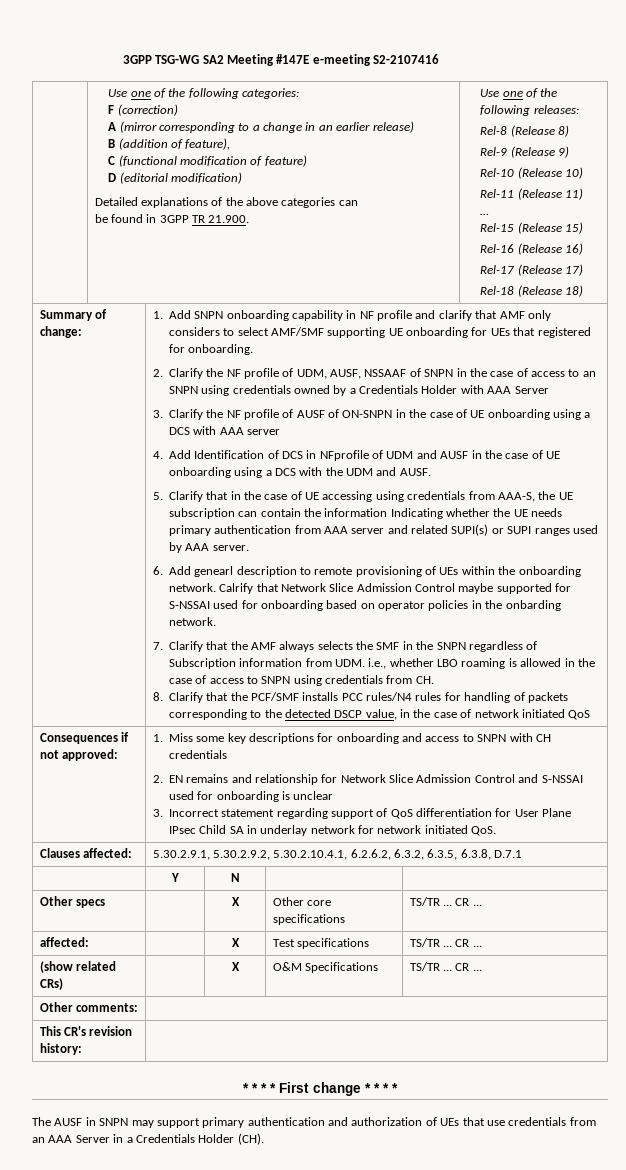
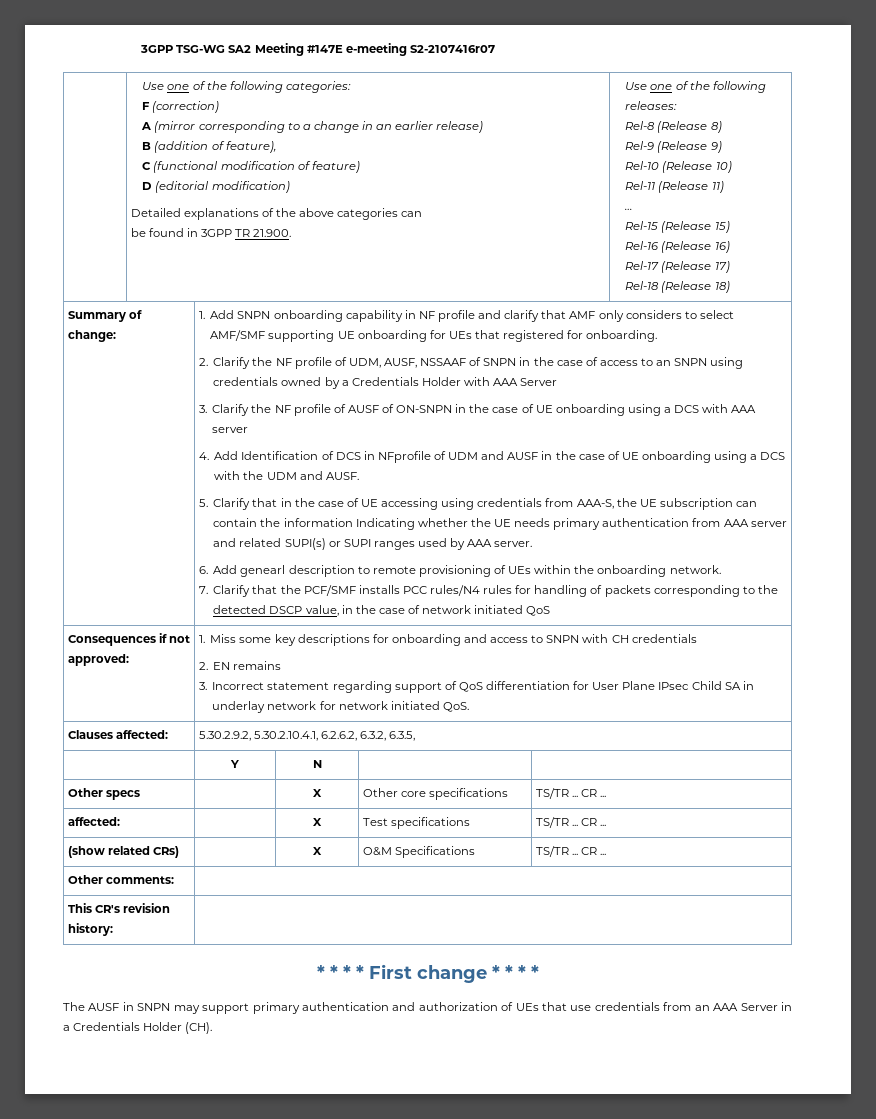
[373,54,440,64] S2-2107416 -> [409,45,495,53] S2-2107416r07
[219,583,572,594] [168,600,561,611] [168,617,216,626] [152,641,538,652] [168,658,595,669] [168,675,434,686] [152,692,163,701] Calrify that Network Slice Admission Control maybe supported for S-NSSAI used for onboarding based on operator policies in the onbarding network. // 7. Clarify that the AMF always selects the SMF in the SNPN regardless of Subscription information from UDM. i.e., whether LBO roaming is allowed in the case of access to SNPN using credentials from CH. // 8. -> [198,586,208,594] // 7.
[231,774,583,785] [168,791,334,802] and relationship for Network Slice Admission Control and S-NSSAI used for onboarding is unclear -> (282, 665) none
[152,850,210,860] 5.30.2.9.1, -> (168, 734) none
[460,849,523,860] 6.3.8, D.7.1 -> (416, 736) none

